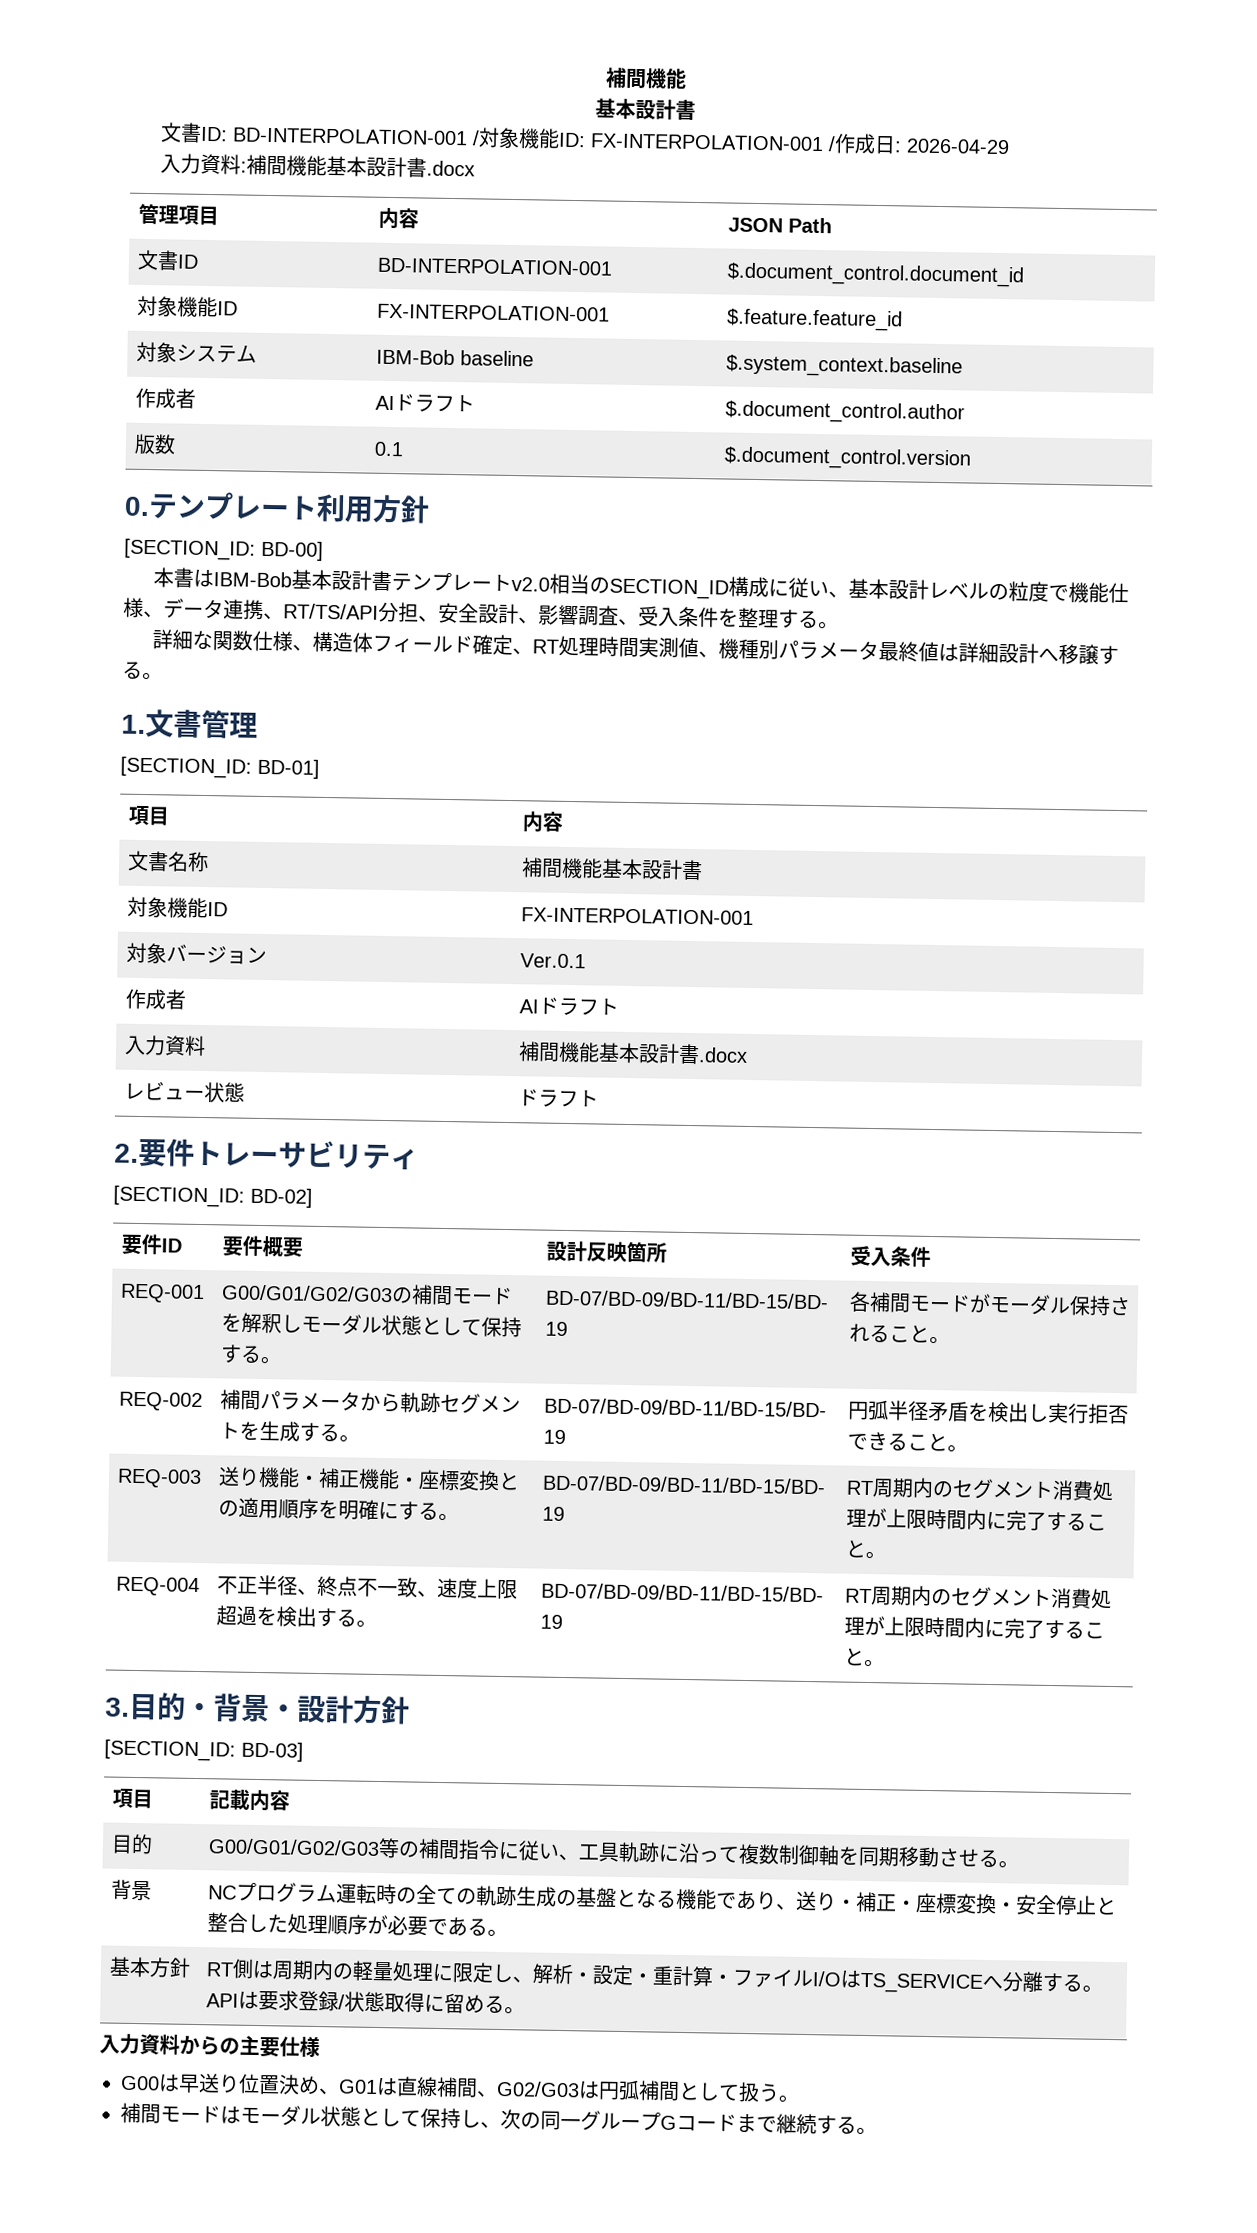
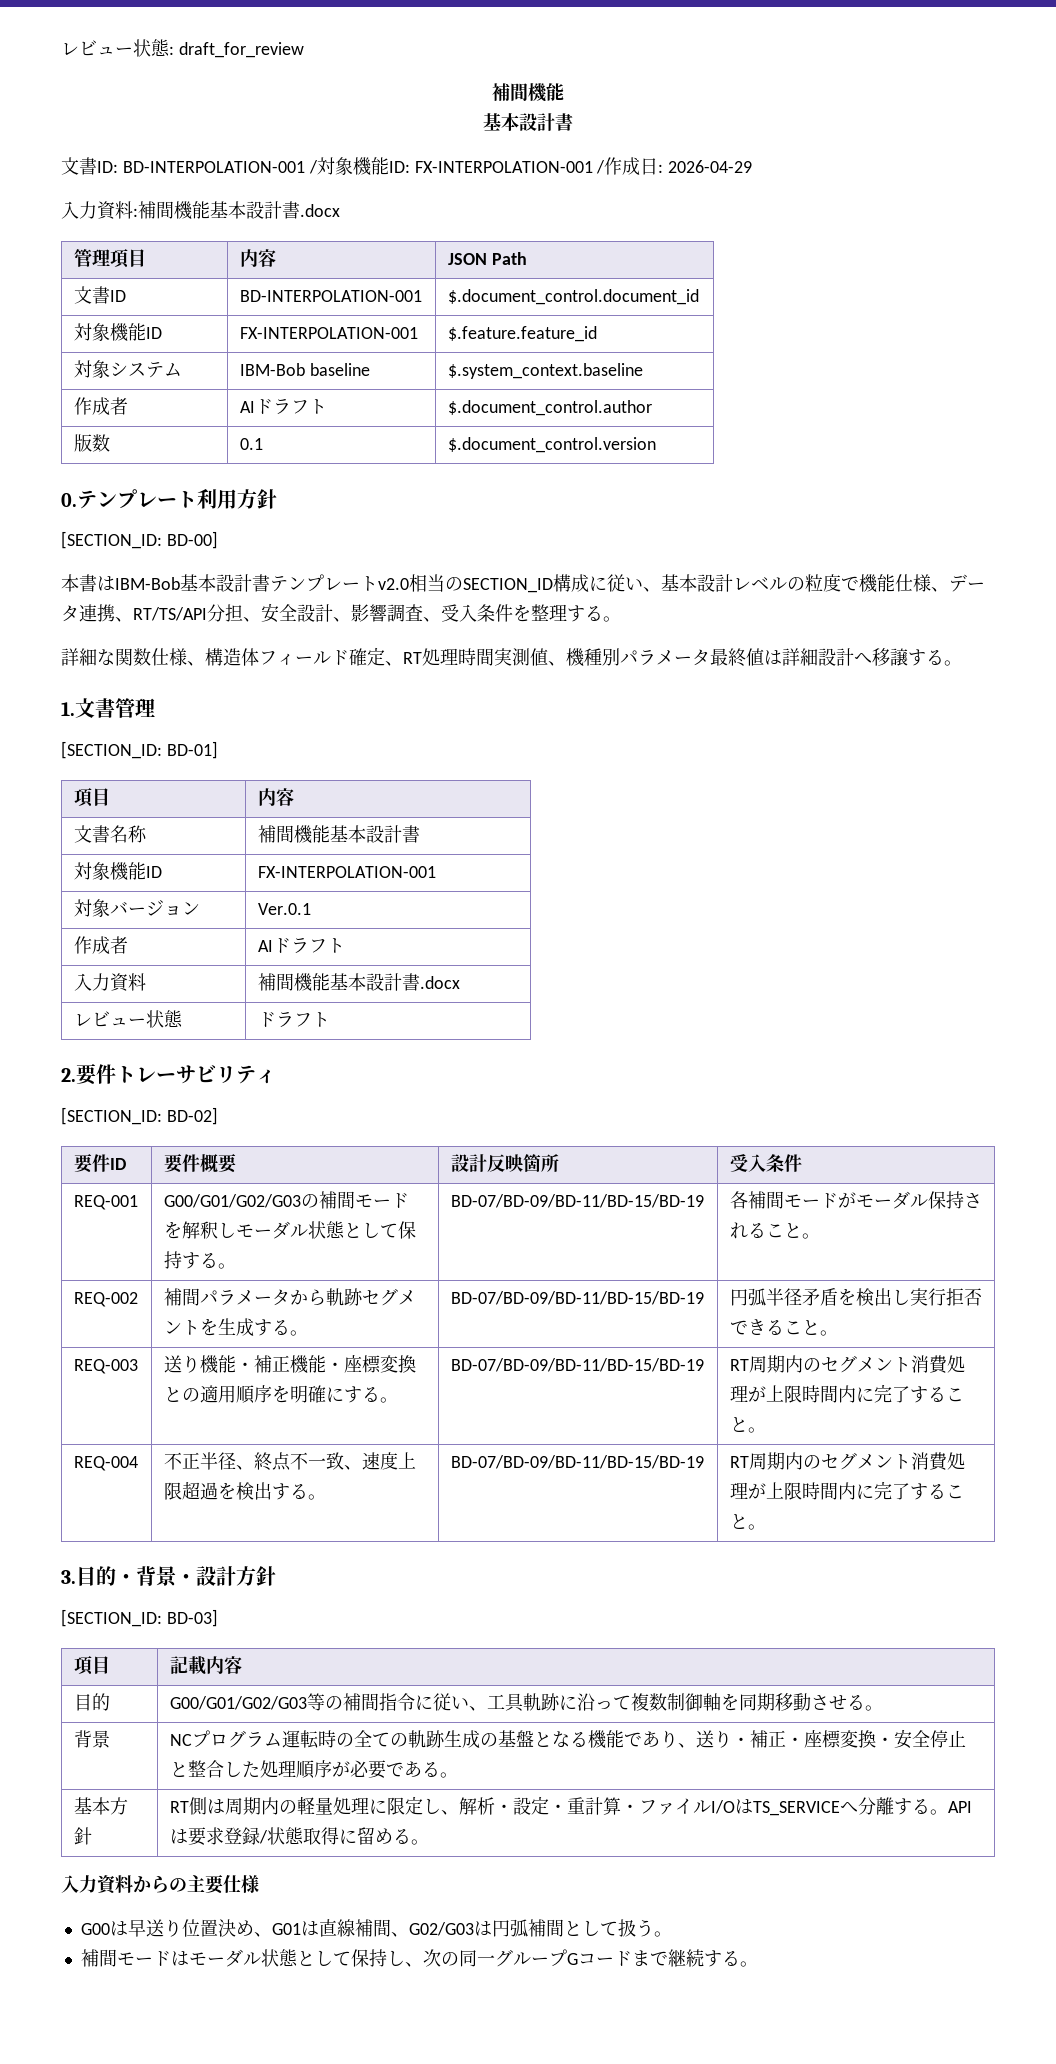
(604, 77) none -> [61,39,304,58] レビュー状態: draft_for_review //

